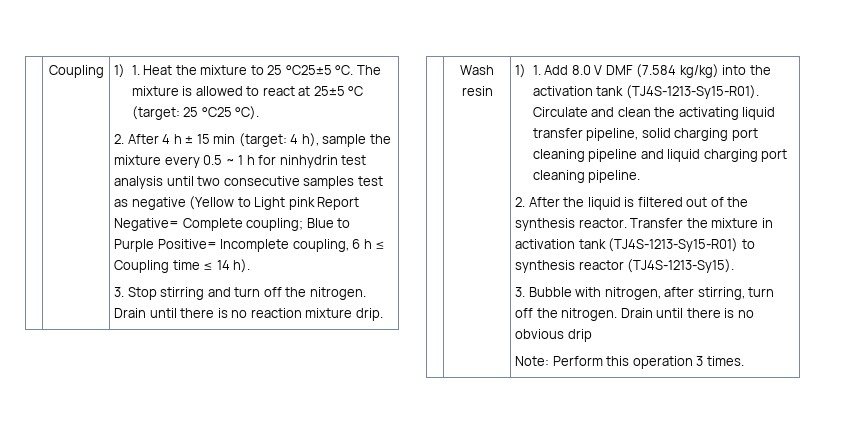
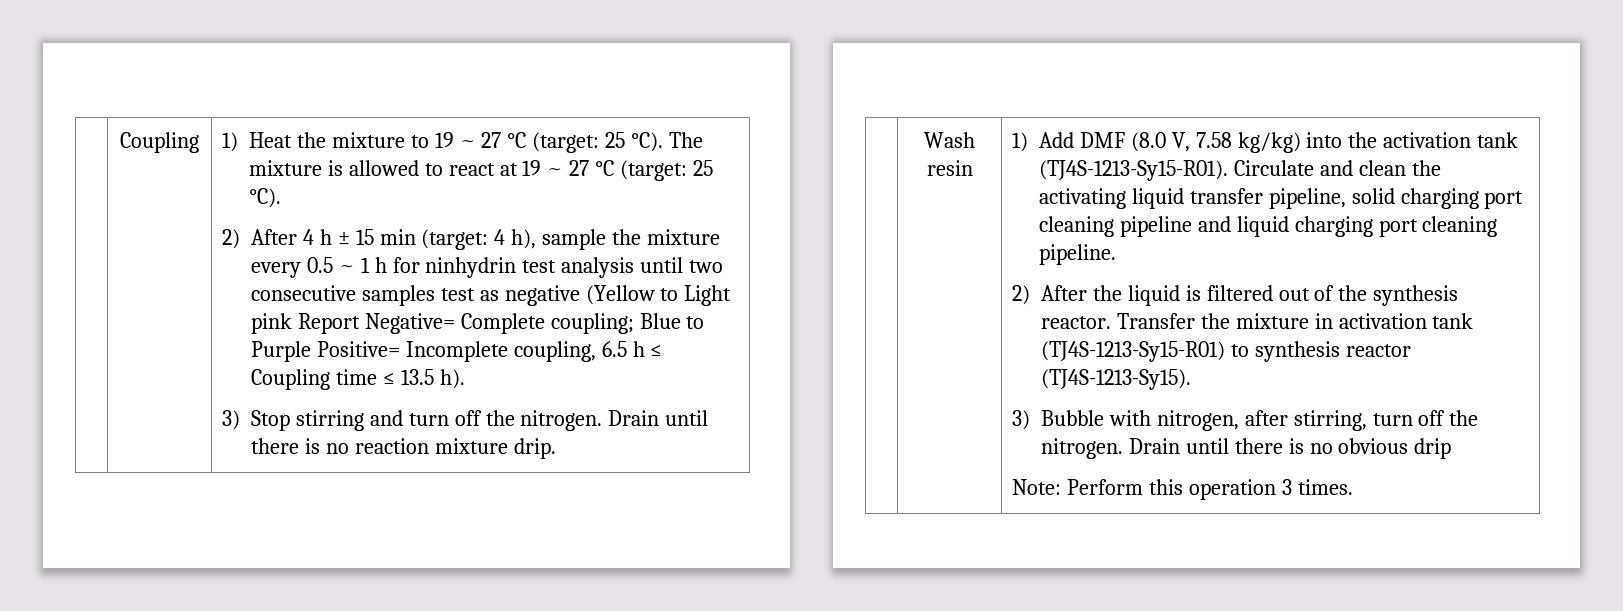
[131,65,140,75] 1. -> (238, 142) none
[267,65,354,75] 25 °C25±5 °C. -> [434,132,664,153] 19 ~ 27 °C (target: 25 °C).
[313,86,364,96] [131,106,232,120] 25±5 °C (target: 25 °C25 -> [522,160,714,181] 19 ~ 27 °C (target: 25
[114,134,125,144] 2. -> [221,229,240,249] 2)
[352,239,361,249] 6 -> [601,341,627,357] 6.5
[216,260,230,270] 14 -> [400,369,434,385] 13.5
[114,287,125,297] 3. -> [221,410,240,430] 3)
[532,64,677,78] 1. Add 8.0 V DMF (7.584 -> [1038,132,1232,152] Add DMF (8.0 V, 7.58
[515,197,526,207] 2. -> [1011,285,1030,305] 2)
[515,287,526,297] 3. -> [1011,410,1030,430] 3)

